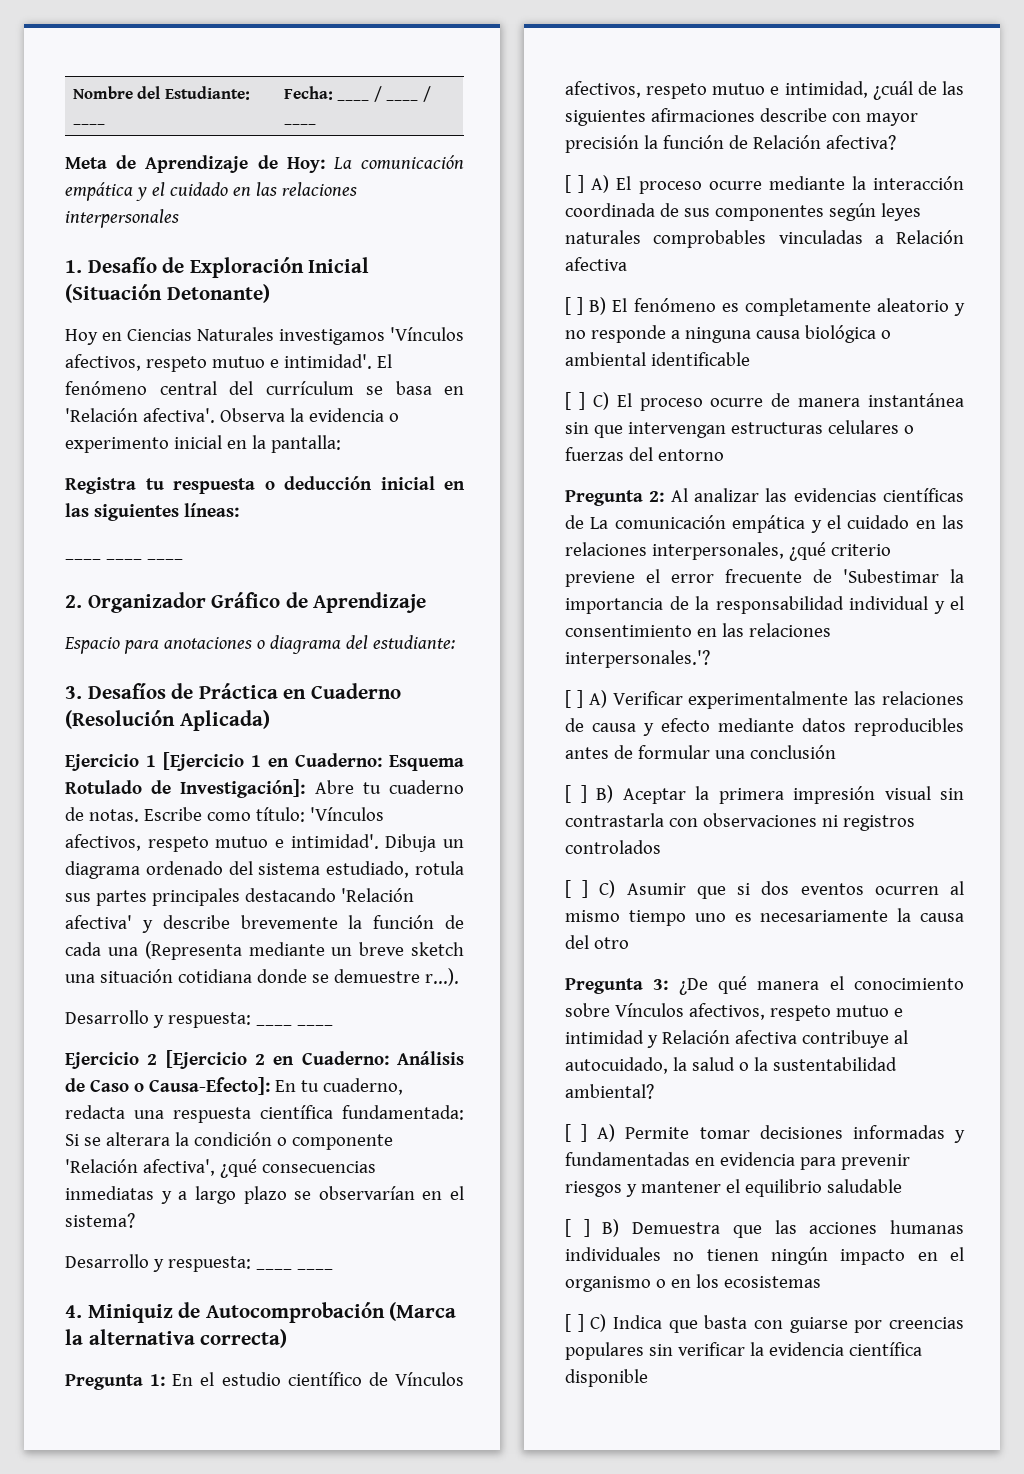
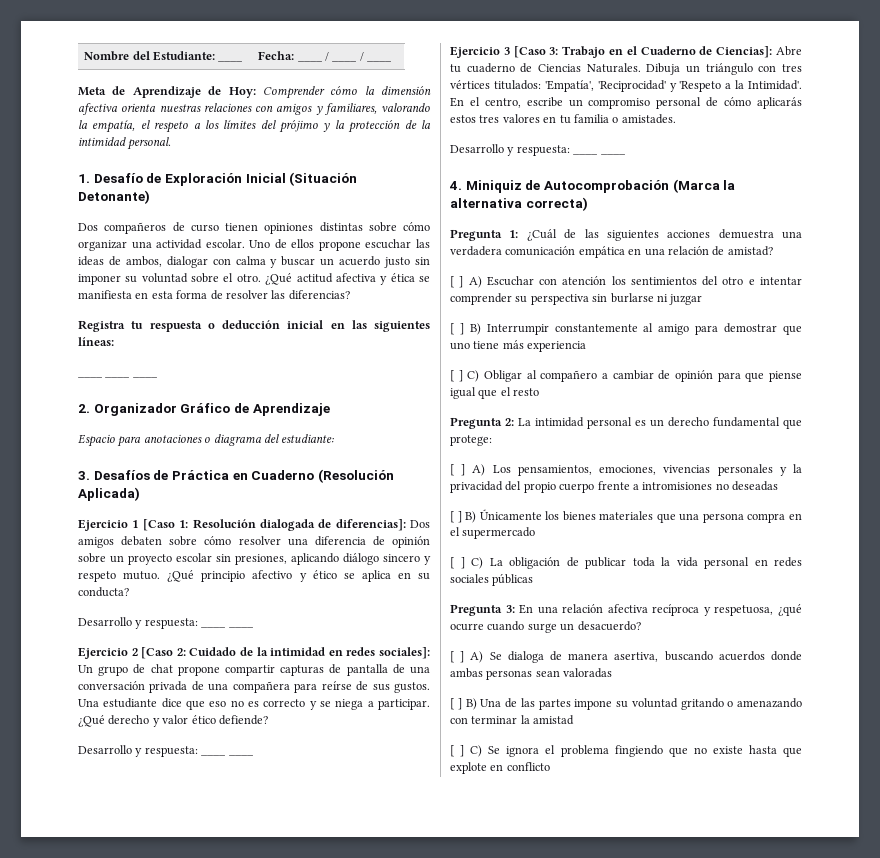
[332,155,464,169] [65,182,357,201] [65,209,179,228] La comunicación empática y el cuidado en las relaciones interpersonales -> [262,86,431,99] [78,103,430,115] [78,120,431,133] [78,137,172,150] Comprender cómo la dimensión afectiva orienta nuestras relaciones con amigos y familiares, valorando la empatía, el respeto a los límites del prójimo y la protección de la intimidad personal.
[65,327,464,345] [65,354,392,372] [65,381,464,395] [65,408,399,423] [65,435,341,453] Hoy en Ciencias Naturales investigamos 'Vínculos afectivos, respeto mutuo e intimidad'. El fenómeno central del currículum se basa en 'Relación afectiva'. Observa la evidencia o experimento inicial en la pantalla: -> [78,222,430,234] [78,239,430,251] [78,256,431,268] [78,273,431,285] [78,290,350,300] Dos compañeros de curso tienen opiniones distintas sobre cómo organizar una actividad escolar. Uno de ellos propone escuchar las ideas de ambos, dialogar con calma y buscar un acuerdo justo sin imponer su voluntad sobre el otro. ¿Qué actitud afectiva y ética se manifiesta en esta forma de resolver las diferencias?
[163,752,464,771] [65,779,464,798] [65,807,384,822] [65,834,464,852] [65,861,464,879] [65,888,414,906] [65,915,464,933] [65,941,464,960] [65,968,459,986] [Ejercicio 1 en Cuaderno: Esquema Rotulado de Investigación]: Abre tu cuaderno de notas. Escribe como título: 'Vínculos afectivos, respeto mutuo e intimidad'. Dibuja un diagrama ordenado del sistema estudiado, rotula sus partes principales destacando 'Relación afectiva' y describe brevemente la función de cada una (Representa mediante un breve sketch una situación cotidiana donde se demuestre r...). -> [142,519,430,531] [78,536,430,548] [78,553,431,565] [78,570,431,582] [78,587,129,597] [Caso 1: Resolución dialogada de diferencias]: Dos amigos debaten sobre cómo resolver una diferencia de opinión sobre un proyecto escolar sin presiones, aplicando diálogo sincero y respeto mutuo. ¿Qué principio afectivo y ético se aplica en su conducta?
[165,1050,464,1069] [65,1077,403,1095] [65,1105,464,1123] [65,1132,393,1150] [65,1159,376,1178] [65,1186,464,1204] [65,1213,135,1228] [Ejercicio 2 en Cuaderno: Análisis de Caso o Causa-Efecto]: En tu cuaderno, redacta una respuesta científica fundamentada: Si se alterara la condición o componente 'Relación afectiva', ¿qué consecuencias inmediatas y a largo plazo se observarían en el sistema? -> [141,647,430,659] [78,664,430,676] [78,681,431,693] [78,698,430,710] [78,715,268,727] [78,745,254,757] [450,46,802,58] [450,63,802,75] [450,80,802,92] [450,97,802,109] [450,114,676,124] [Caso 2: Cuidado de la intimidad en redes sociales]: Un grupo de chat propone compartir capturas de pantalla de una conversación privada de una compañera para reírse de sus gustos. Una estudiante dice que eso no es correcto y se niega a participar. ¿Qué derecho y valor ético defiende? // Desarrollo y respuesta: ____ ____ // Ejercicio 3 [Caso 3: Trabajo en el Cuaderno de Ciencias]: Abre tu cuaderno de Ciencias Naturales. Dibuja un triángulo con tres vértices titulados: 'Empatía', 'Reciprocidad' y 'Respeto a la Intimidad'. En el centro, escribe un compromiso personal de cómo aplicarás estos tres valores en tu familia o amistades.
[172,1372,464,1386] [565,81,964,100] [565,108,918,126] [565,135,896,153] [565,175,964,194] [565,203,921,221] [565,230,964,248] [565,257,627,271] [565,297,965,316] [565,325,891,343] [565,352,750,366] [565,392,964,411] [565,420,914,438] [565,447,724,461] [565,488,964,506] [565,515,964,533] [565,542,891,561] [565,569,964,587] [565,596,964,614] [565,623,831,637] [565,650,710,668] [565,690,964,709] [565,718,964,736] [565,745,836,759] [565,785,964,804] [565,813,915,831] [565,840,661,854] [565,880,964,899] [565,908,964,926] [565,935,629,949] [565,976,964,995] [565,1003,903,1021] [565,1030,908,1048] [565,1057,897,1074] [565,1084,654,1099] [565,1124,965,1143] [565,1152,910,1170] [565,1179,902,1197] [565,1219,964,1238] [565,1247,964,1265] [565,1274,821,1292] [565,1314,964,1333] [565,1342,922,1360] [565,1369,648,1387] En el estudio científico de Vínculos afectivos, respeto mutuo e intimidad, ¿cuál de las siguientes afirmaciones describe con mayor precisión la función de Relación afectiva? // [ ] A) El proceso ocurre mediante la interacción coordinada de sus componentes según leyes naturales comprobables vinculadas a Relación afectiva // [ ] B) El fenómeno es completamente aleatorio y no responde a ninguna causa biológica o ambiental identificable // [ ] C) El proceso ocurre de manera instantánea sin que intervengan estructuras celulares o fuerzas del entorno // Pregunta 2: Al analizar las evidencias científicas de La comunicación empática y el cuidado en las relaciones interpersonales, ¿qué criterio previene el error frecuente de 'Subestimar la importancia de la responsabilidad individual y el consentimiento en las relaciones interpersonales.'? // [ ] A) Verificar experimentalmente las relaciones de causa y efecto mediante datos reproducibles antes de formular una conclusión // [ ] B) Aceptar la primera impresión visual sin contrastarla con observaciones ni registros controlados // [ ] C) Asumir que si dos eventos ocurren al mismo tiempo uno es necesariamente la causa del otro // Pregunta 3: ¿De qué manera el conocimiento sobre Vínculos afectivos, respeto mutuo e intimidad y Relación afectiva contribuye al autocuidado, la salud o la sustentabilidad ambiental? // [ ] A) Permite tomar decisiones informadas y fundamentadas en evidencia para prevenir riesgos y mantener el equilibrio saludable // [ ] B) Demuestra que las acciones humanas individuales no tienen ningún impacto en el organismo o en los ecosistemas // [ ] C) Indica que basta con guiarse por creencias populares sin verificar la evidencia científica disponible -> [526,229,802,241] [450,246,773,258] [450,276,802,288] [450,293,703,305] [450,323,802,335] [450,340,587,352] [450,370,802,382] [450,387,540,399] [450,417,802,429] [450,435,492,446] [450,464,802,476] [450,481,778,493] [450,509,802,523] [450,527,536,539] [450,557,802,569] [450,573,534,586] [450,604,802,616] [450,621,641,633] [450,651,802,663] [450,668,613,680] [450,698,802,710] [450,715,575,725] [450,745,802,757] [450,762,550,774] ¿Cuál de las siguientes acciones demuestra una verdadera comunicación empática en una relación de amistad? // [ ] A) Escuchar con atención los sentimientos del otro e intentar comprender su perspectiva sin burlarse ni juzgar // [ ] B) Interrumpir constantemente al amigo para demostrar que uno tiene más experiencia // [ ] C) Obligar al compañero a cambiar de opinión para que piense igual que el resto // Pregunta 2: La intimidad personal es un derecho fundamental que protege: // [ ] A) Los pensamientos, emociones, vivencias personales y la privacidad del propio cuerpo frente a intromisiones no deseadas // [ ] B) Únicamente los bienes materiales que una persona compra en el supermercado // [ ] C) La obligación de publicar toda la vida personal en redes sociales públicas // Pregunta 3: En una relación afectiva recíproca y respetuosa, ¿qué ocurre cuando surge un desacuerdo? // [ ] A) Se dialoga de manera asertiva, buscando acuerdos donde ambas personas sean valoradas // [ ] B) Una de las partes impone su voluntad gritando o amenazando con terminar la amistad // [ ] C) Se ignora el problema fingiendo que no existe hasta que explote en conflicto

